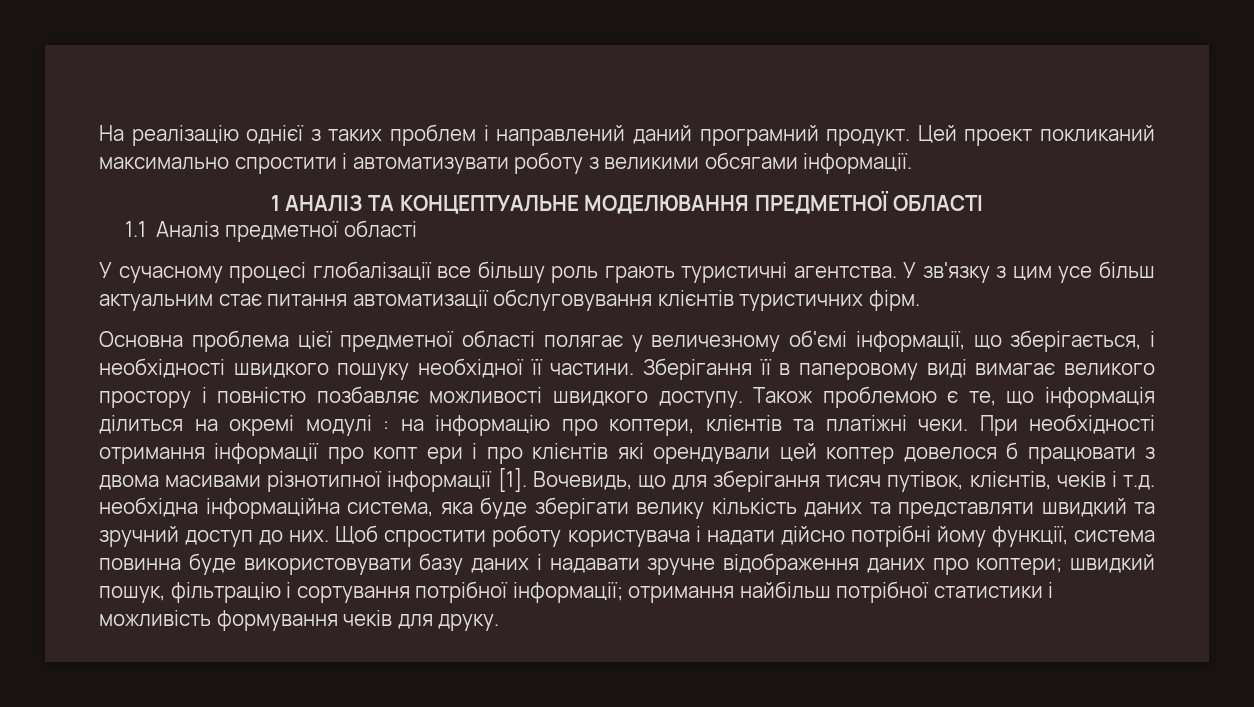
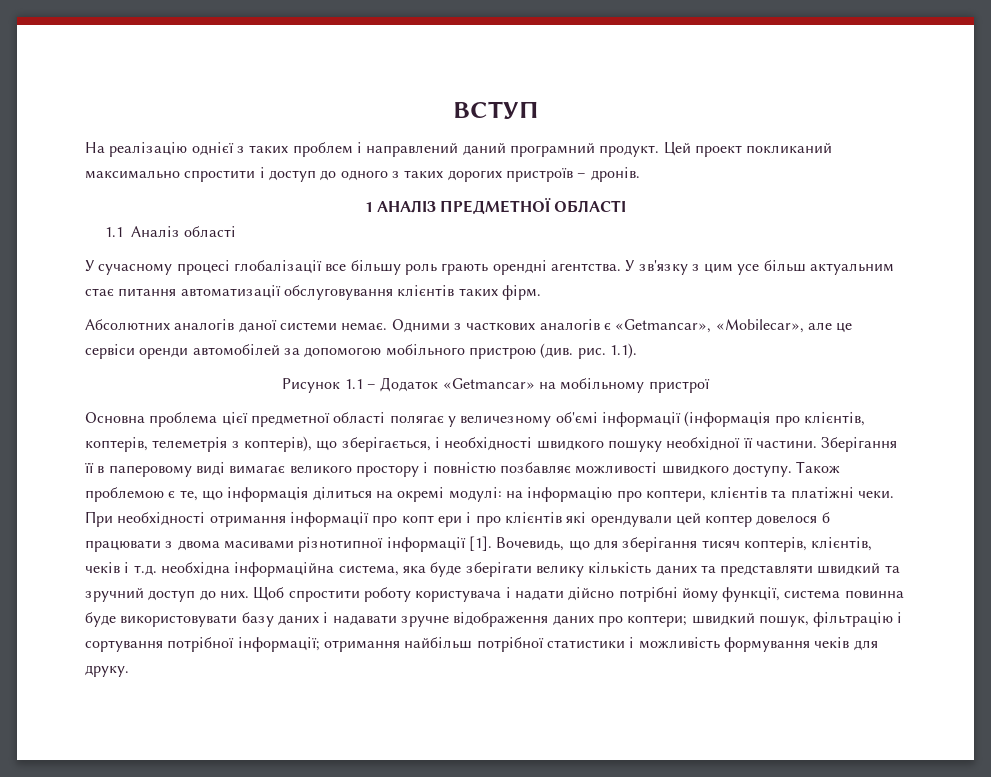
(99, 133) none -> [452,101,539,119] ВСТУП //
[352,152,913,174] автоматизувати роботу з великими обсягами інформації. -> [268,167,640,182] доступ до одного з таких дорогих пристроїв – дронів.
[367,195,750,214] ТА КОНЦЕПТУАЛЬНЕ МОДЕЛЮВАННЯ -> (436, 206) none
[224,221,339,242] предметної -> (180, 231) none
[681,262,788,283] туристичні -> [492,260,547,275] орендні
[739,294,864,311] туристичних -> [458,288,498,296] таких
(920, 300) none -> [85,319,853,333] [85,343,637,359] [282,377,710,393] // Абсолютних аналогів даної системи немає. Одними з часткових аналогів є «Getmancar», «Mobilecar», але це сервіси оренди автомобілей за допомогою мобільного пристрою (див. рис. 1.1). // Рисунок 1.1 – Додаток «Getmancar» на мобільному пристрої
[855,331,965,352] інформації, -> [601,411,865,427] [85,436,312,452] інформації (інформація про клієнтів, коптерів, телеметрія з коптерів),
[305,415,389,436] модулі : -> [448,487,502,502] модулі:
[887,471,964,492] путівок, -> [743,537,807,552] коптерів,

